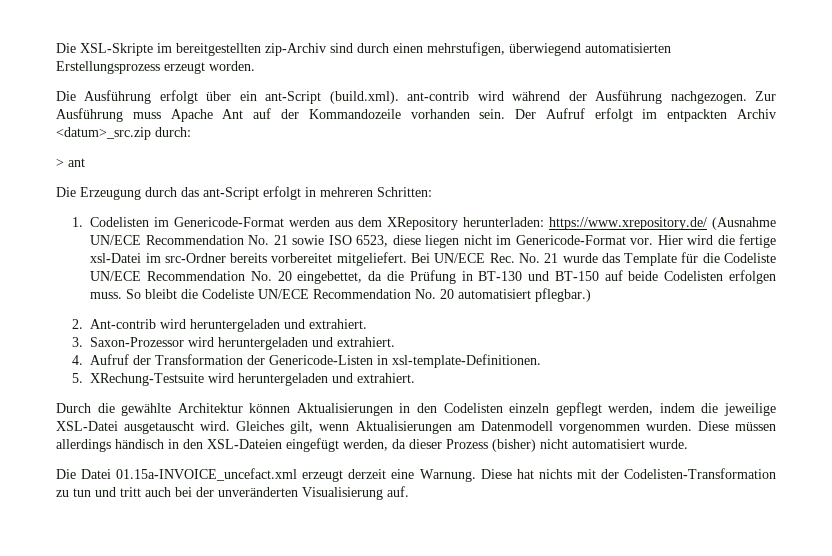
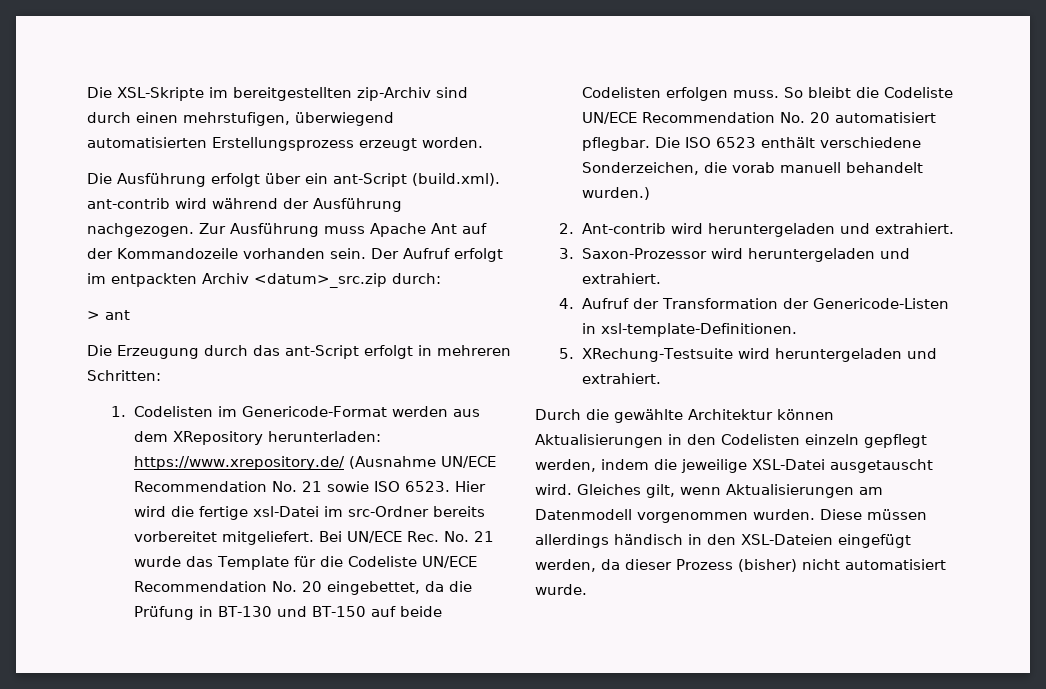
[356,235,654,248] 6523, diese liegen nicht im Genericode-Format vor. -> [405,481,451,492] 6523.
[535,288,592,302] pflegbar.) -> [582,137,922,151] [582,162,924,175] [582,187,651,200] pflegbar. Die ISO 6523 enthält verschiedene Sonderzeichen, die vorab manuell behandelt wurden.)
[56,468,776,482] [56,486,409,500] // Die Datei 01.15a-INVOICE_uncefact.xml erzeugt derzeit eine Warnung. Diese hat nichts mit der Codelisten-Transformation zu tun und tritt auch bei der unveränderten Visualisierung auf. -> (587, 589) none

